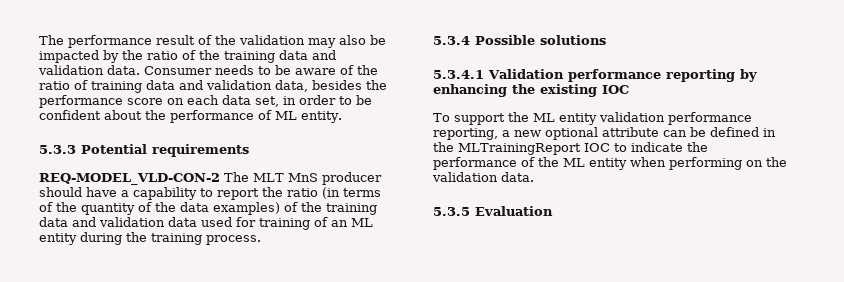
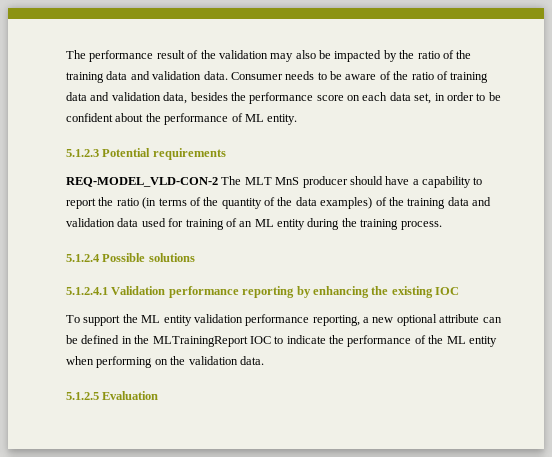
[39,145,76,154] 5.3.3 -> [66,149,99,157] 5.1.2.3
[433,36,470,45] 5.3.4 -> [66,254,100,262] 5.1.2.4
[433,70,484,79] 5.3.4.1 -> [66,287,108,295] 5.1.2.4.1
[433,207,470,216] 5.3.5 -> [66,392,99,400] 5.1.2.5

